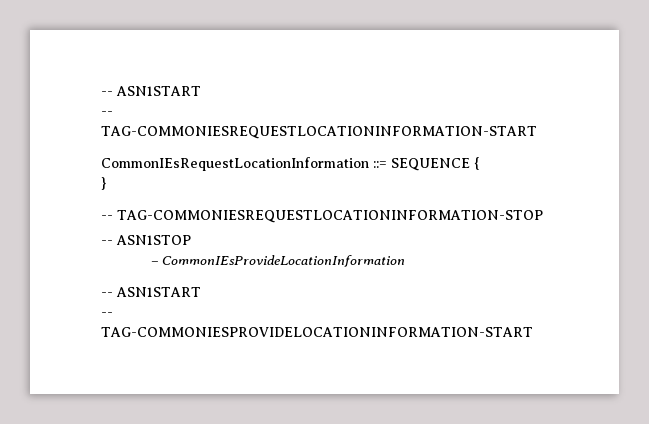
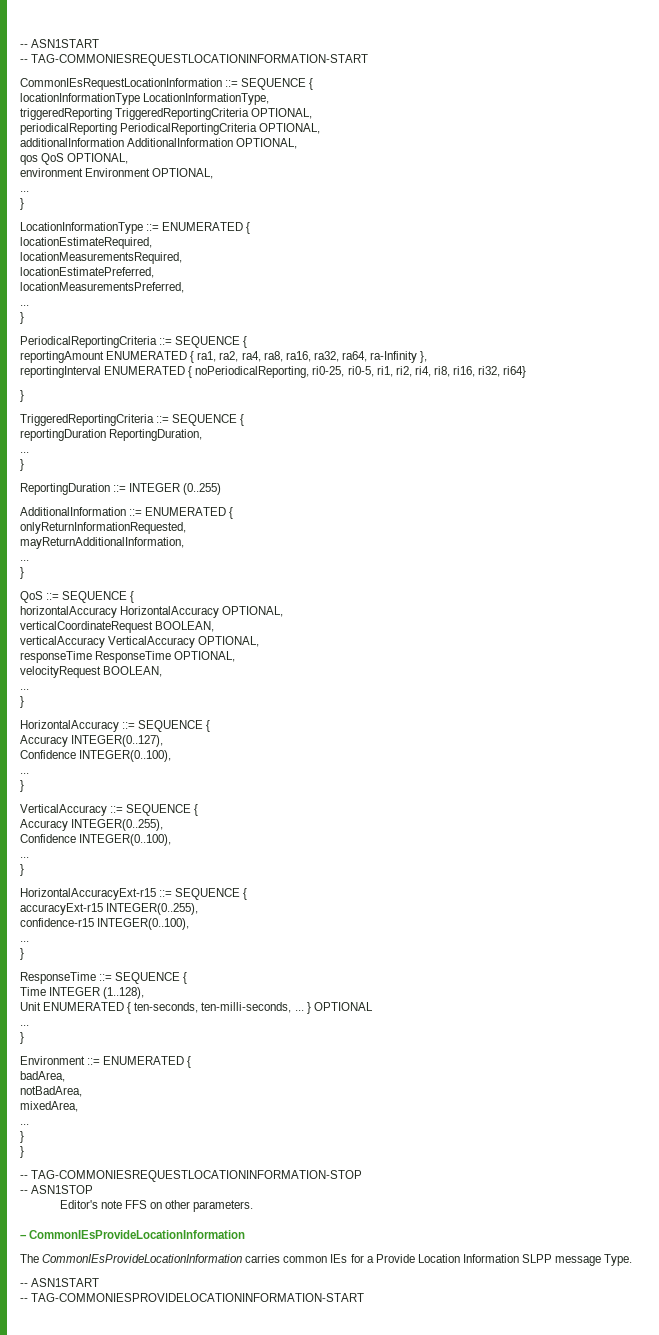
(480, 163) none -> [20,93,270,105] [20,108,313,120] [20,123,321,135] [20,138,298,149] [20,153,129,165] [20,168,214,179] [20,191,29,192] [20,198,24,210] [20,222,251,234] [20,237,152,249] [20,252,182,264] [20,267,154,278] [20,282,184,293] [20,305,29,306] [20,312,24,324] [20,336,248,348] [20,351,428,363] [20,366,527,378] [20,390,24,402] [20,414,245,426] [20,429,203,441] [20,452,29,453] [20,459,24,471] [20,483,222,495] [20,507,234,519] [20,522,186,534] [20,537,184,549] [20,560,29,561] [20,567,24,579] [20,591,135,603] [20,606,284,618] [20,621,215,633] [20,636,260,648] [20,651,236,663] [20,666,163,678] [20,689,29,690] [20,696,24,708] [20,720,211,732] [20,735,164,747] [20,750,172,762] [20,773,29,774] [20,780,24,792] [20,804,199,816] [20,819,164,831] [20,834,172,846] [20,857,29,858] [20,864,24,876] [20,888,248,900] [20,903,199,915] [20,918,190,930] [20,941,29,942] [20,948,24,960] [20,972,188,984] [20,987,145,999] [20,1002,373,1014] [20,1025,29,1026] [20,1032,24,1044] [20,1056,192,1068] [20,1071,65,1082] [20,1086,82,1097] [20,1101,78,1112] [20,1124,29,1125] [20,1131,24,1143] // locationInformationType LocationInformationType, // triggeredReporting TriggeredReportingCriteria OPTIONAL, // periodicalReporting PeriodicalReportingCriteria OPTIONAL, // additionalInformation AdditionalInformation OPTIONAL, // qos QoS OPTIONAL, // environment Environment OPTIONAL, // ... // } // LocationInformationType ::= ENUMERATED { // locationEstimateRequired, // locationMeasurementsRequired, // locationEstimatePreferred, // locationMeasurementsPreferred, // ... // } // PeriodicalReportingCriteria ::= SEQUENCE { // reportingAmount ENUMERATED { ra1, ra2, ra4, ra8, ra16, ra32, ra64, ra-Infinity }, // reportingInterval ENUMERATED { noPeriodicalReporting, ri0-25, ri0-5, ri1, ri2, ri4, ri8, ri16, ri32, ri64} // } // TriggeredReportingCriteria ::= SEQUENCE { // reportingDuration ReportingDuration, // ... // } // ReportingDuration ::= INTEGER (0..255) // AdditionalInformation ::= ENUMERATED { // onlyReturnInformationRequested, // mayReturnAdditionalInformation, // ... // } // QoS ::= SEQUENCE { // horizontalAccuracy HorizontalAccuracy OPTIONAL, // verticalCoordinateRequest BOOLEAN, // verticalAccuracy VerticalAccuracy OPTIONAL, // responseTime ResponseTime OPTIONAL, // velocityRequest BOOLEAN, // ... // } // HorizontalAccuracy ::= SEQUENCE { // Accuracy INTEGER(0..127), // Confidence INTEGER(0..100), // ... // } // VerticalAccuracy ::= SEQUENCE { // Accuracy INTEGER(0..255), // Confidence INTEGER(0..100), // ... // } // HorizontalAccuracyExt-r15 ::= SEQUENCE { // accuracyExt-r15 INTEGER(0..255), // confidence-r15 INTEGER(0..100), // ... // } // ResponseTime ::= SEQUENCE { // Time INTEGER (1..128), // Unit ENUMERATED { ten-seconds, ten-milli-seconds, ... } OPTIONAL // ... // } // Environment ::= ENUMERATED { // badArea, // notBadArea, // mixedArea, // ... // }
[151,255,406,267] – CommonIEsProvideLocationInformation -> [59,1200,254,1212] [20,1230,246,1239] [20,1254,633,1266] Editor's note FFS on other parameters. // – CommonIEsProvideLocationInformation // The CommonIEsProvideLocationInformation carries common IEs for a Provide Location Information SLPP message Type.

